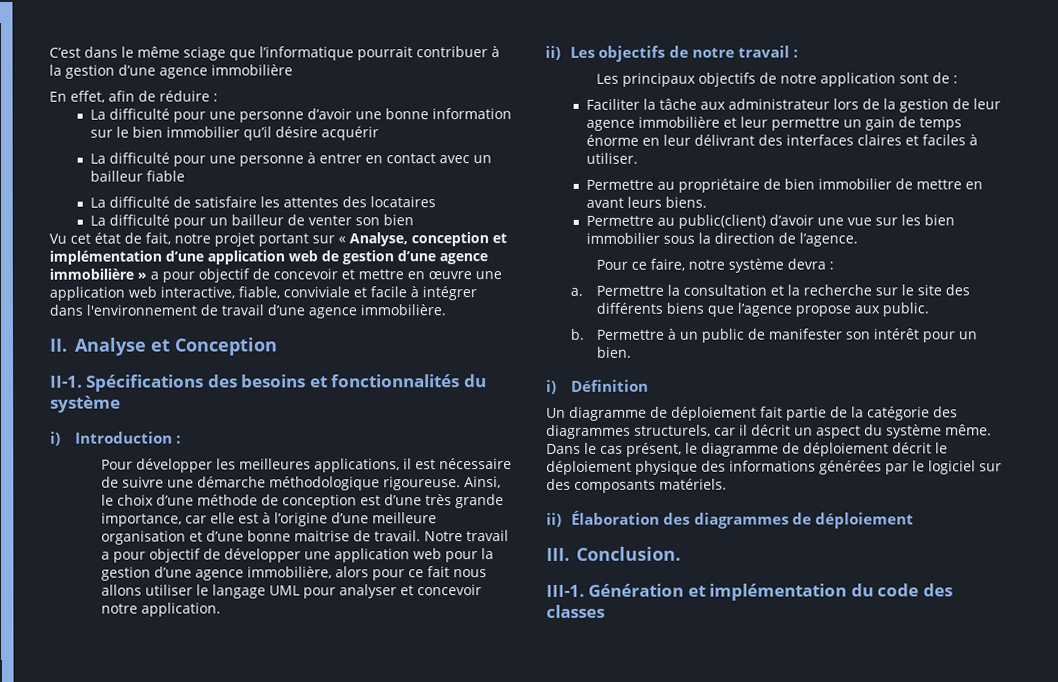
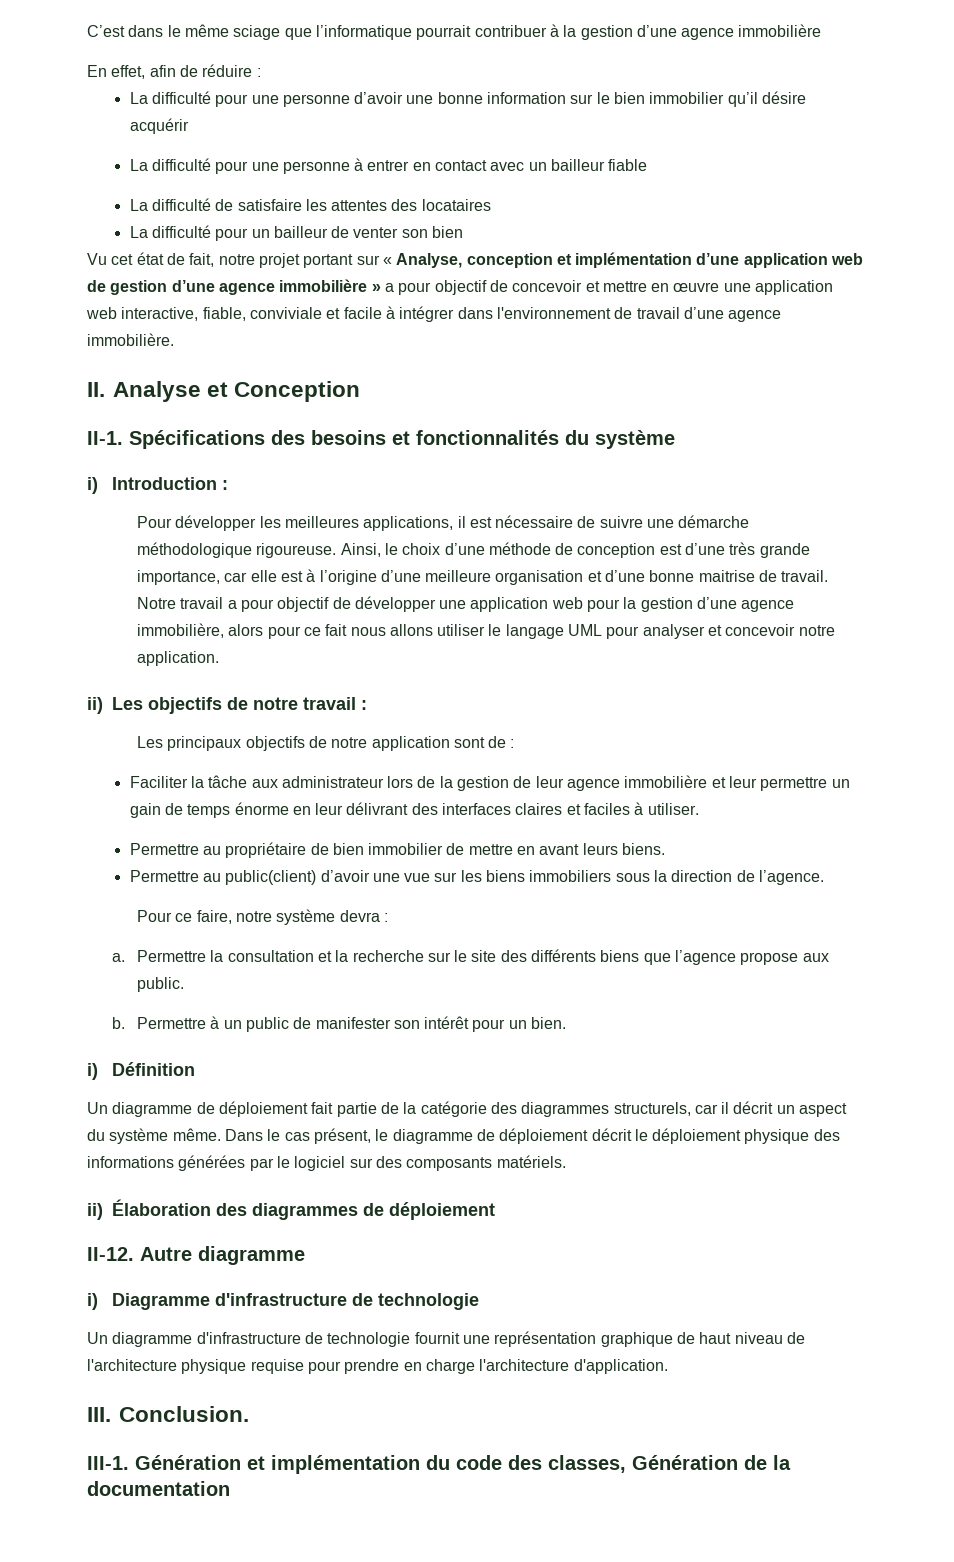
[923,214,955,226] [585,232,660,244] bien immobilier -> [486,870,612,882] biens immobiliers
(914, 520) none -> [87,1246,305,1265] [87,1293,479,1310] [87,1331,805,1347] [87,1359,668,1374] // II-12. Autre diagramme // i) Diagramme d'infrastructure de technologie // Un diagramme d'infrastructure de technologie fournit une représentation graphique de haut niveau de l'architecture physique requise pour prendre en charge l'architecture d'application.
[546,604,605,618] classes -> [548,1455,791,1473] [87,1481,230,1496] classes, Génération de la documentation

